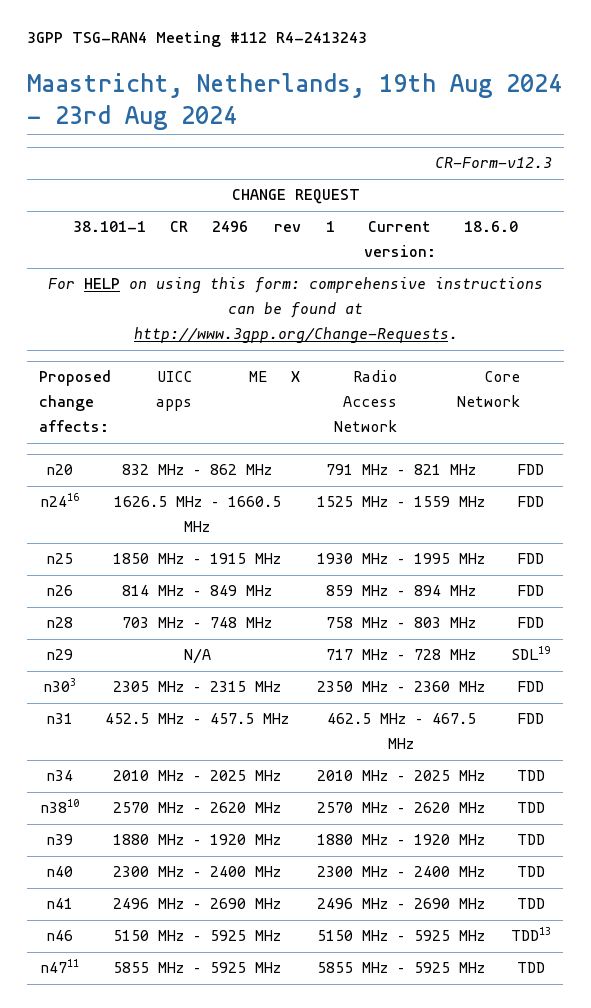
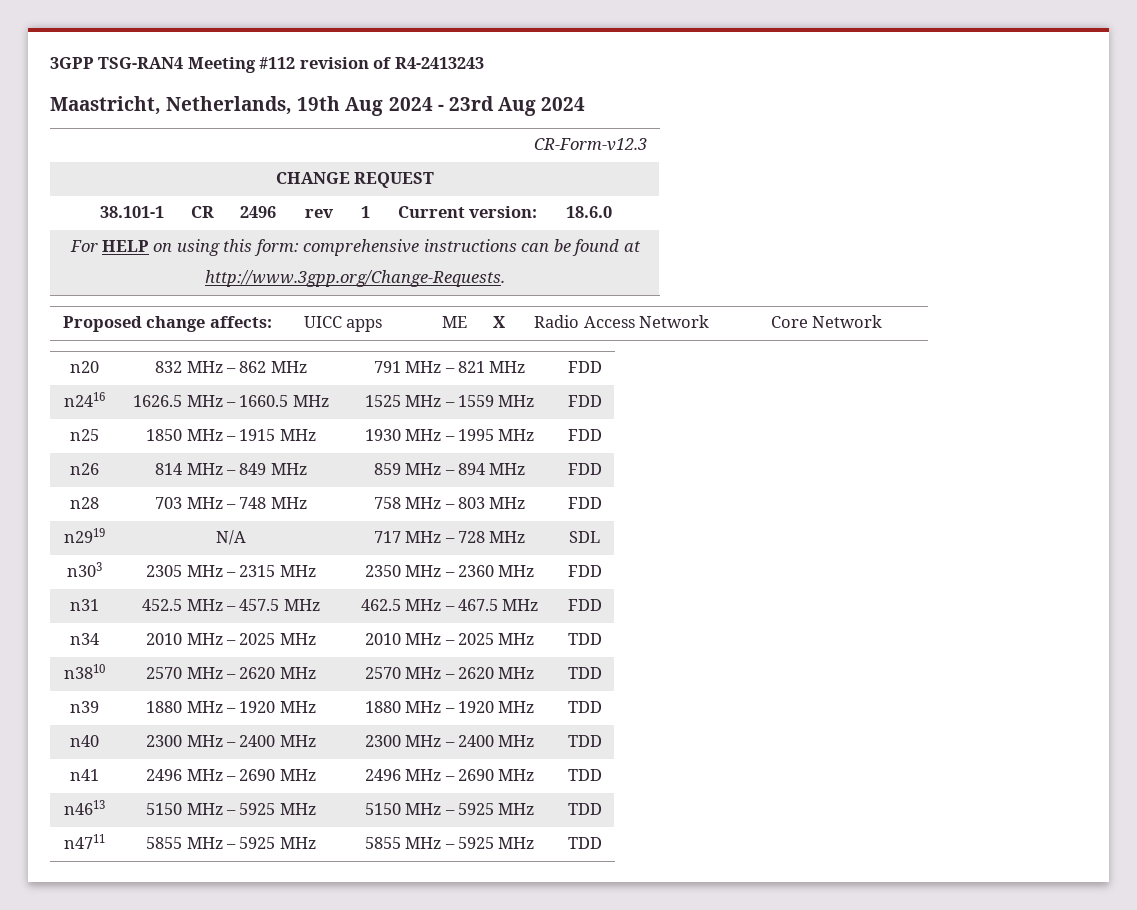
(267, 37) none -> [299,57,392,69] revision of
[45,649,73,660] n29 -> [63,528,105,543] n2919
[511,646,550,660] SDL19 -> [569,531,600,543] SDL
[45,930,73,941] n46 -> [63,800,105,815] n4613
[510,927,551,941] TDD13 -> [567,803,602,815] TDD

